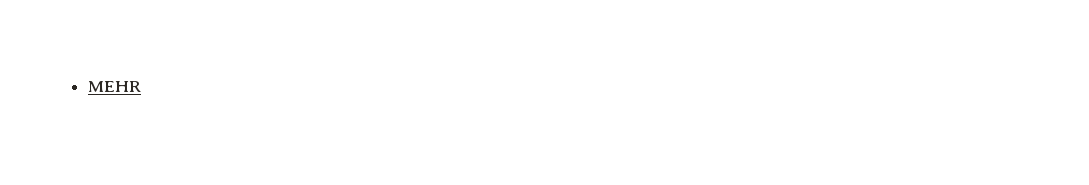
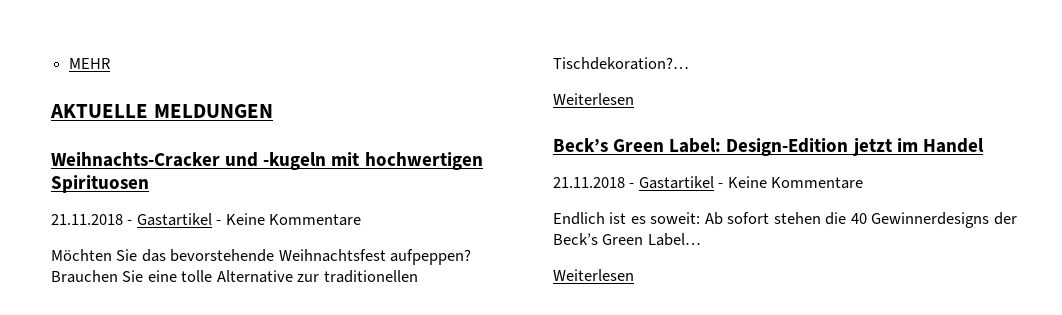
(142, 86) none -> [50,104,273,118] [51,152,483,170] [51,175,149,193] [51,213,362,226] [51,249,472,265] [51,270,418,283] [553,57,689,70] [553,93,634,105] [553,138,984,156] [553,176,864,189] [553,212,1017,228] [553,233,701,246] [553,269,634,281] // AKTUELLE MELDUNGEN // Weihnachts-Cracker und -kugeln mit hochwertigen Spirituosen // 21.11.2018 - Gastartikel - Keine Kommentare // Möchten Sie das bevorstehende Weihnachtsfest aufpeppen? Brauchen Sie eine tolle Alternative zur traditionellen Tischdekoration?… // Weiterlesen // Beck’s Green Label: Design-Edition jetzt im Handel // 21.11.2018 - Gastartikel - Keine Kommentare // Endlich ist es soweit: Ab sofort stehen die 40 Gewinnerdesigns der Beck’s Green Label… // Weiterlesen

